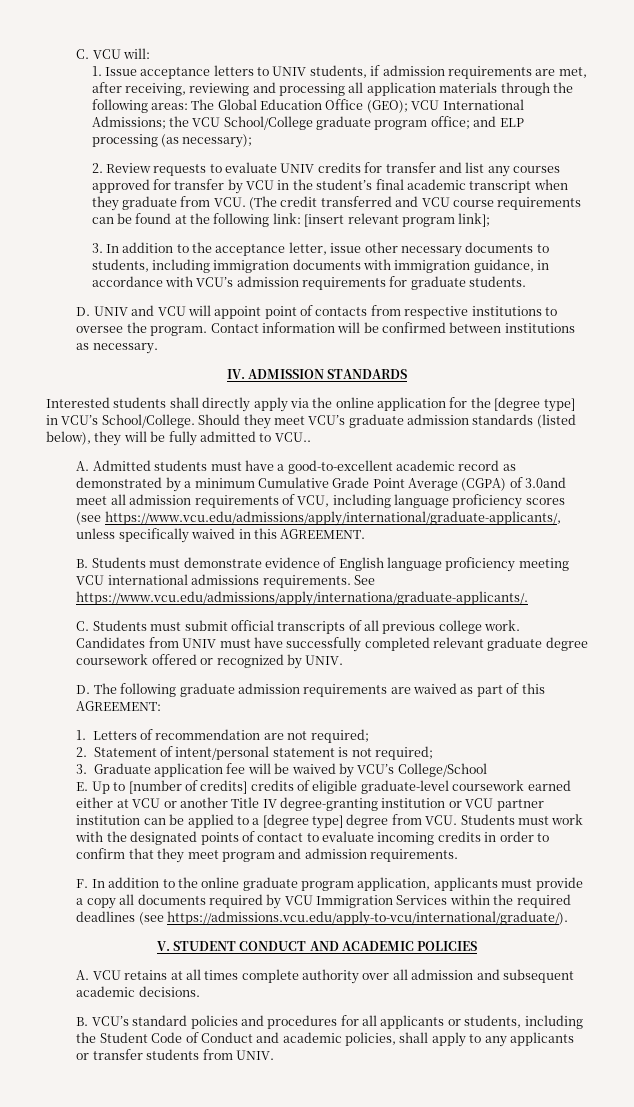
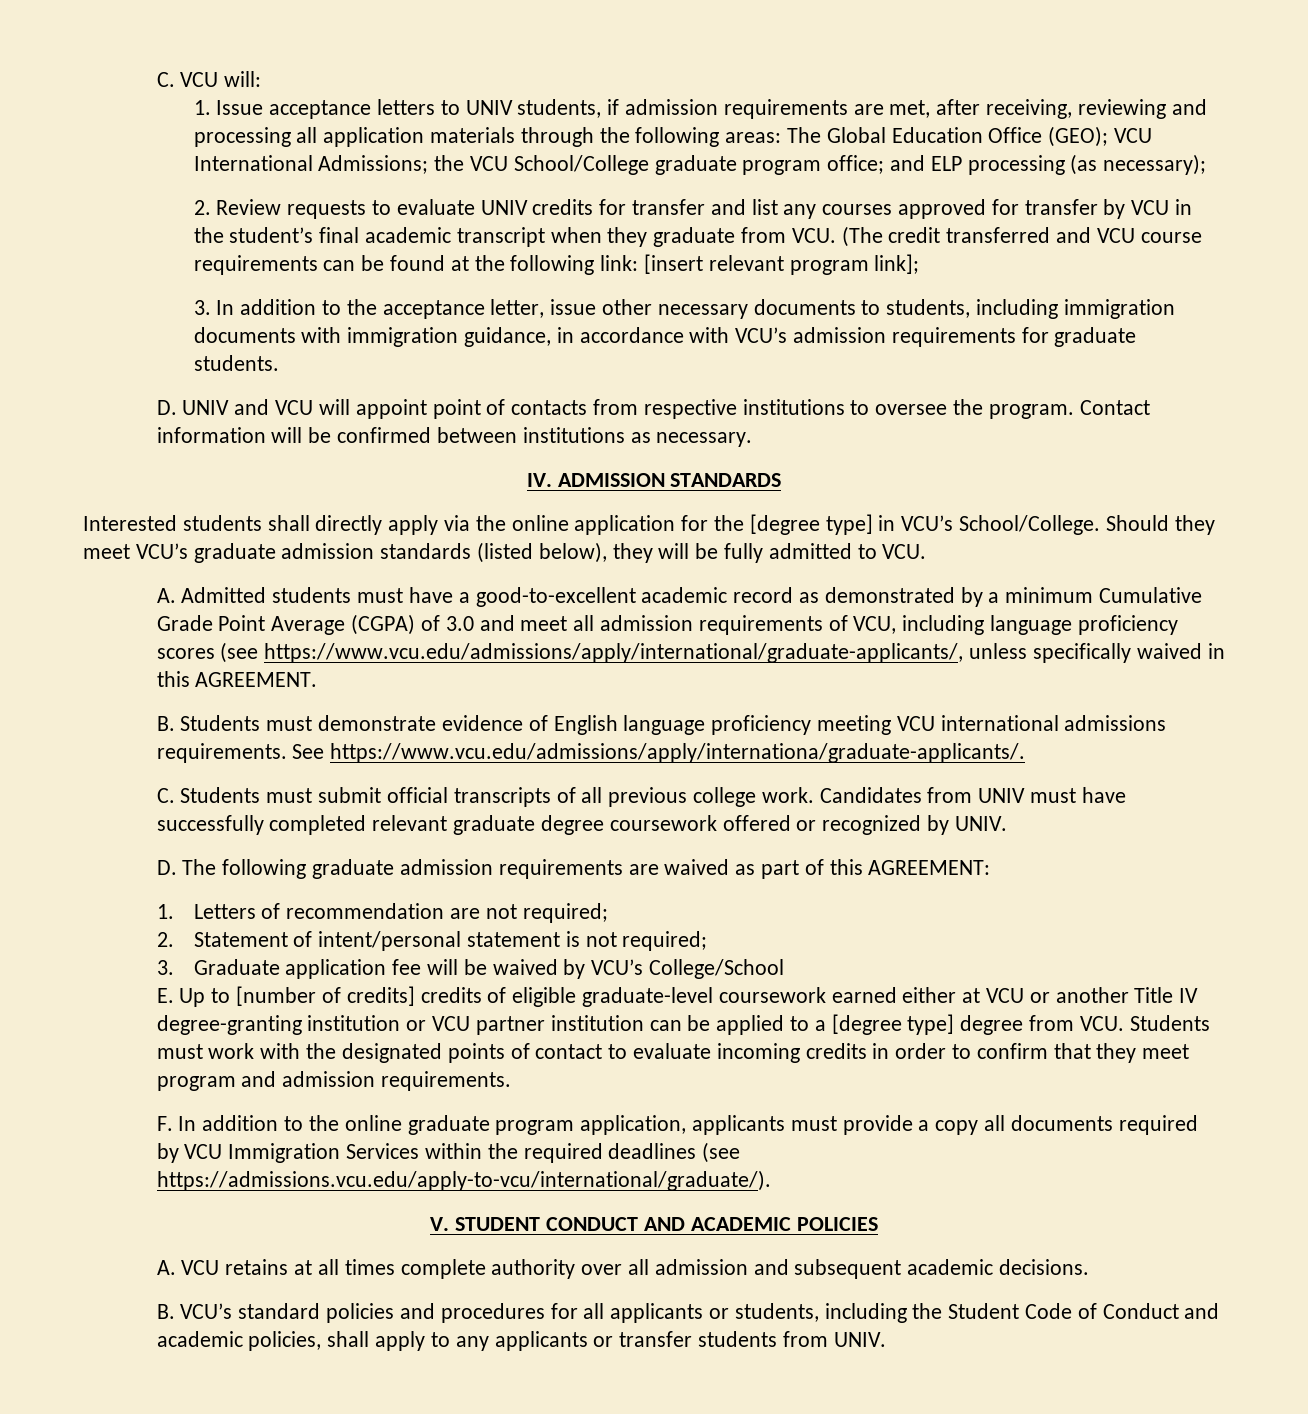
[274,432,311,442] VCU.. -> [882,544,927,559] VCU.
[525,477,567,488] 3.0and -> [445,615,515,631] 3.0 and

